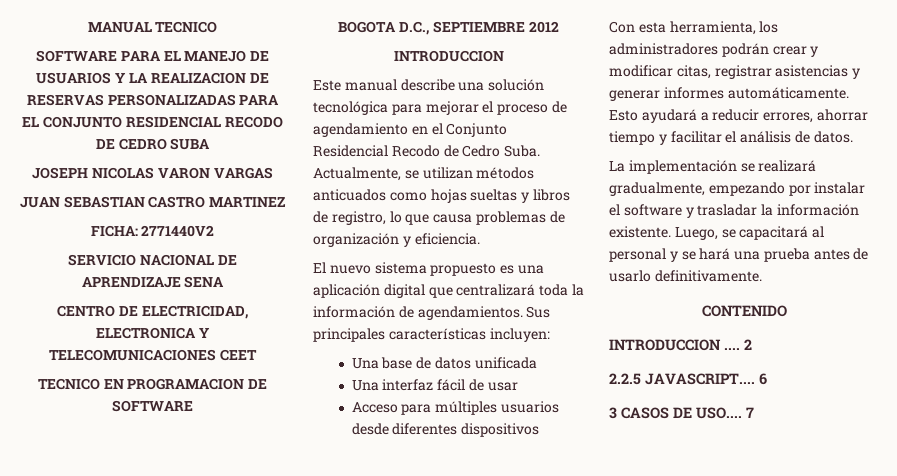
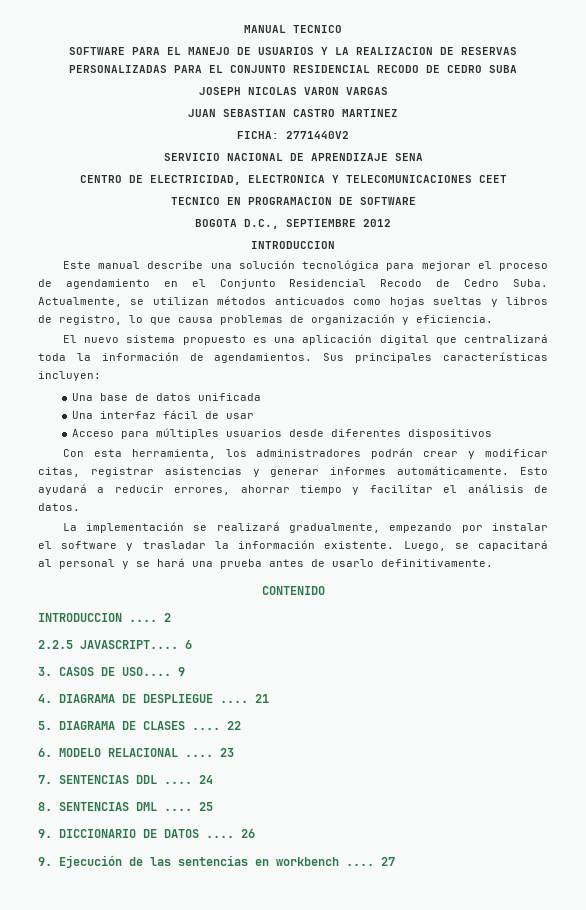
[609,407,617,419] 3 -> [38,667,52,676] 3.
[746,407,754,418] 7 -> [178,667,185,676] [38,694,269,703] [38,721,241,730] [38,748,234,757] [38,775,213,784] [38,802,213,811] [38,829,255,838] [38,855,395,868] 9 // 4. DIAGRAMA DE DESPLIEGUE .... 21 // 5. DIAGRAMA DE CLASES .... 22 // 6. MODELO RELACIONAL .... 23 // 7. SENTENCIAS DDL .... 24 // 8. SENTENCIAS DML .... 25 // 9. DICCIONARIO DE DATOS .... 26 // 9. Ejecución de las sentencias en workbench .... 27

